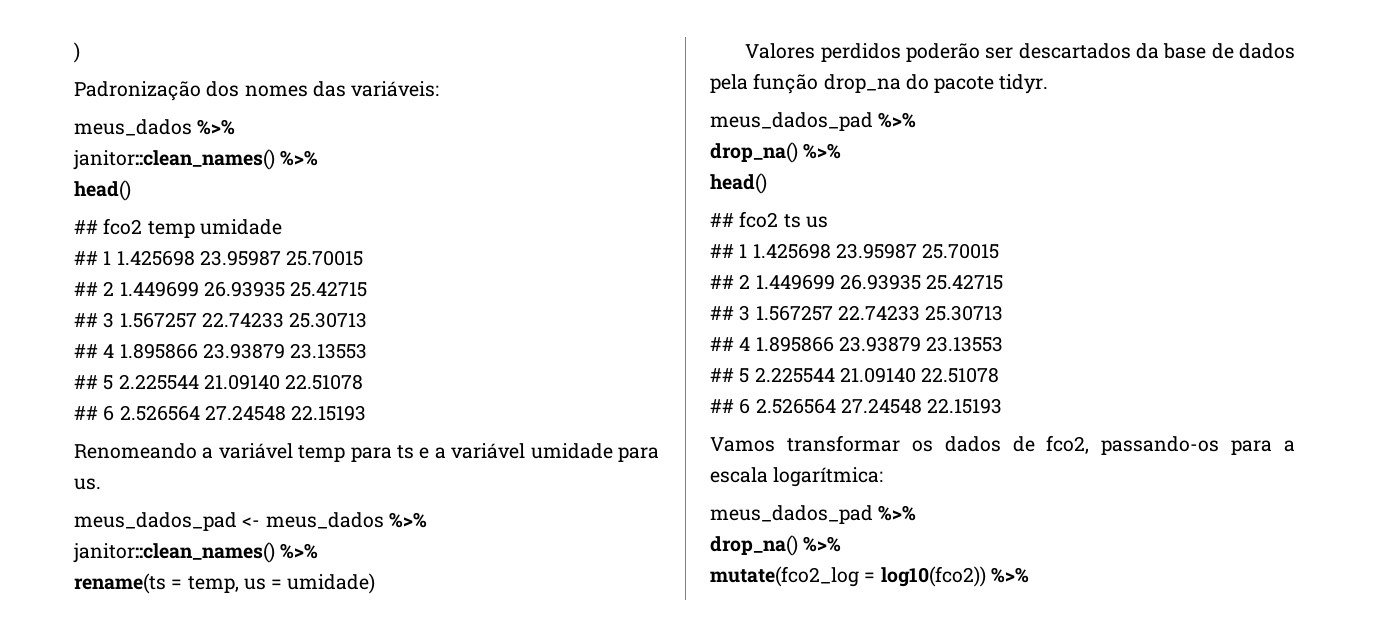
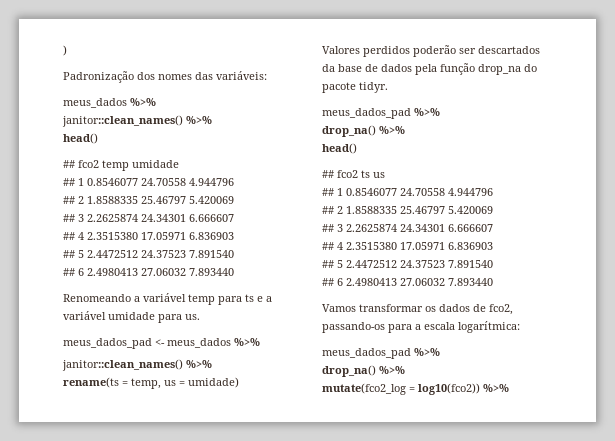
[116,250,364,266] [74,281,368,297] [74,312,368,328] [74,343,368,359] [74,374,364,390] [74,405,367,421] 1.425698 23.95987 25.70015 // ## 2 1.449699 26.93935 25.42715 // ## 3 1.567257 22.74233 25.30713 // ## 4 1.895866 23.93879 23.13553 // ## 5 2.225544 21.09140 22.51078 // ## 6 2.526564 27.24548 22.15193 -> [87,178,234,186] [63,196,234,204] [63,214,234,222] [63,232,234,240] [63,250,234,258] [63,268,234,276] 0.8546077 24.70558 4.944796 // ## 2 1.8588335 25.46797 5.420069 // ## 3 2.2625874 24.34301 6.666607 // ## 4 2.3515380 17.05971 6.836903 // ## 5 2.4472512 24.37523 7.891540 // ## 6 2.4980413 27.06032 7.893440
[752,243,1000,259] [710,274,1004,290] [710,305,1004,321] [710,336,1004,352] [710,367,1000,383] [710,398,1003,414] 1.425698 23.95987 25.70015 // ## 2 1.449699 26.93935 25.42715 // ## 3 1.567257 22.74233 25.30713 // ## 4 1.895866 23.93879 23.13553 // ## 5 2.225544 21.09140 22.51078 // ## 6 2.526564 27.24548 22.15193 -> [346,188,493,196] [322,206,493,214] [322,224,493,232] [322,242,493,250] [322,260,493,268] [322,278,493,286] 0.8546077 24.70558 4.944796 // ## 2 1.8588335 25.46797 5.420069 // ## 3 2.2625874 24.34301 6.666607 // ## 4 2.3515380 17.05971 6.836903 // ## 5 2.4472512 24.37523 7.891540 // ## 6 2.4980413 27.06032 7.893440

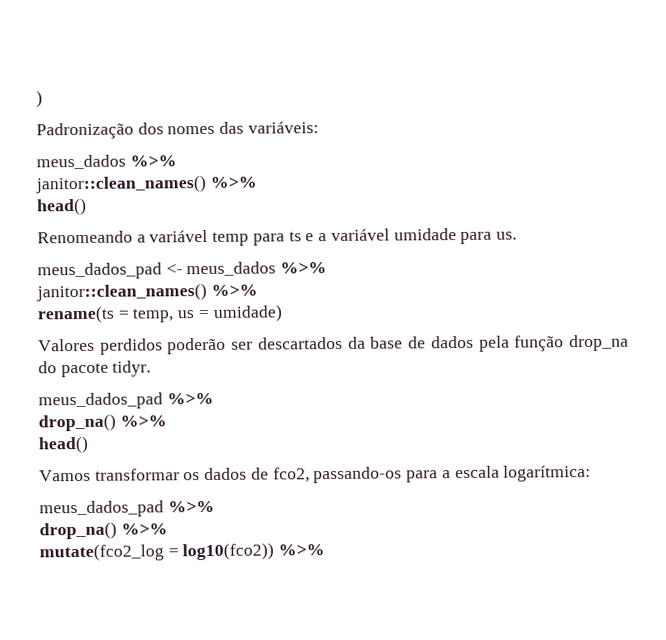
[63,160,179,171] [63,178,234,186] [63,196,234,204] [63,214,234,222] [63,232,234,240] [63,250,234,258] [63,268,234,276] // ## fco2 temp umidade // ## 1 0.8546077 24.70558 4.944796 // ## 2 1.8588335 25.46797 5.420069 // ## 3 2.2625874 24.34301 6.666607 // ## 4 2.3515380 17.05971 6.836903 // ## 5 2.4472512 24.37523 7.891540 // ## 6 2.4980413 27.06032 7.893440 -> (87, 206) none
[322,170,385,178] [322,188,493,196] [322,206,493,214] [322,224,493,232] [322,242,493,250] [322,260,493,268] [322,278,493,286] // ## fco2 ts us // ## 1 0.8546077 24.70558 4.944796 // ## 2 1.8588335 25.46797 5.420069 // ## 3 2.2625874 24.34301 6.666607 // ## 4 2.3515380 17.05971 6.836903 // ## 5 2.4472512 24.37523 7.891540 // ## 6 2.4980413 27.06032 7.893440 -> (89, 444) none

